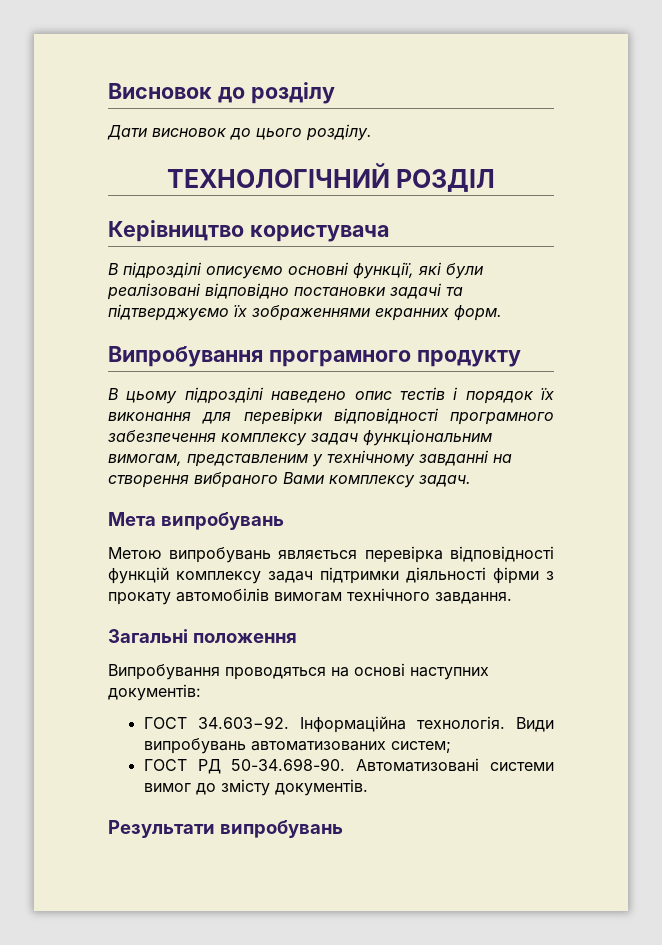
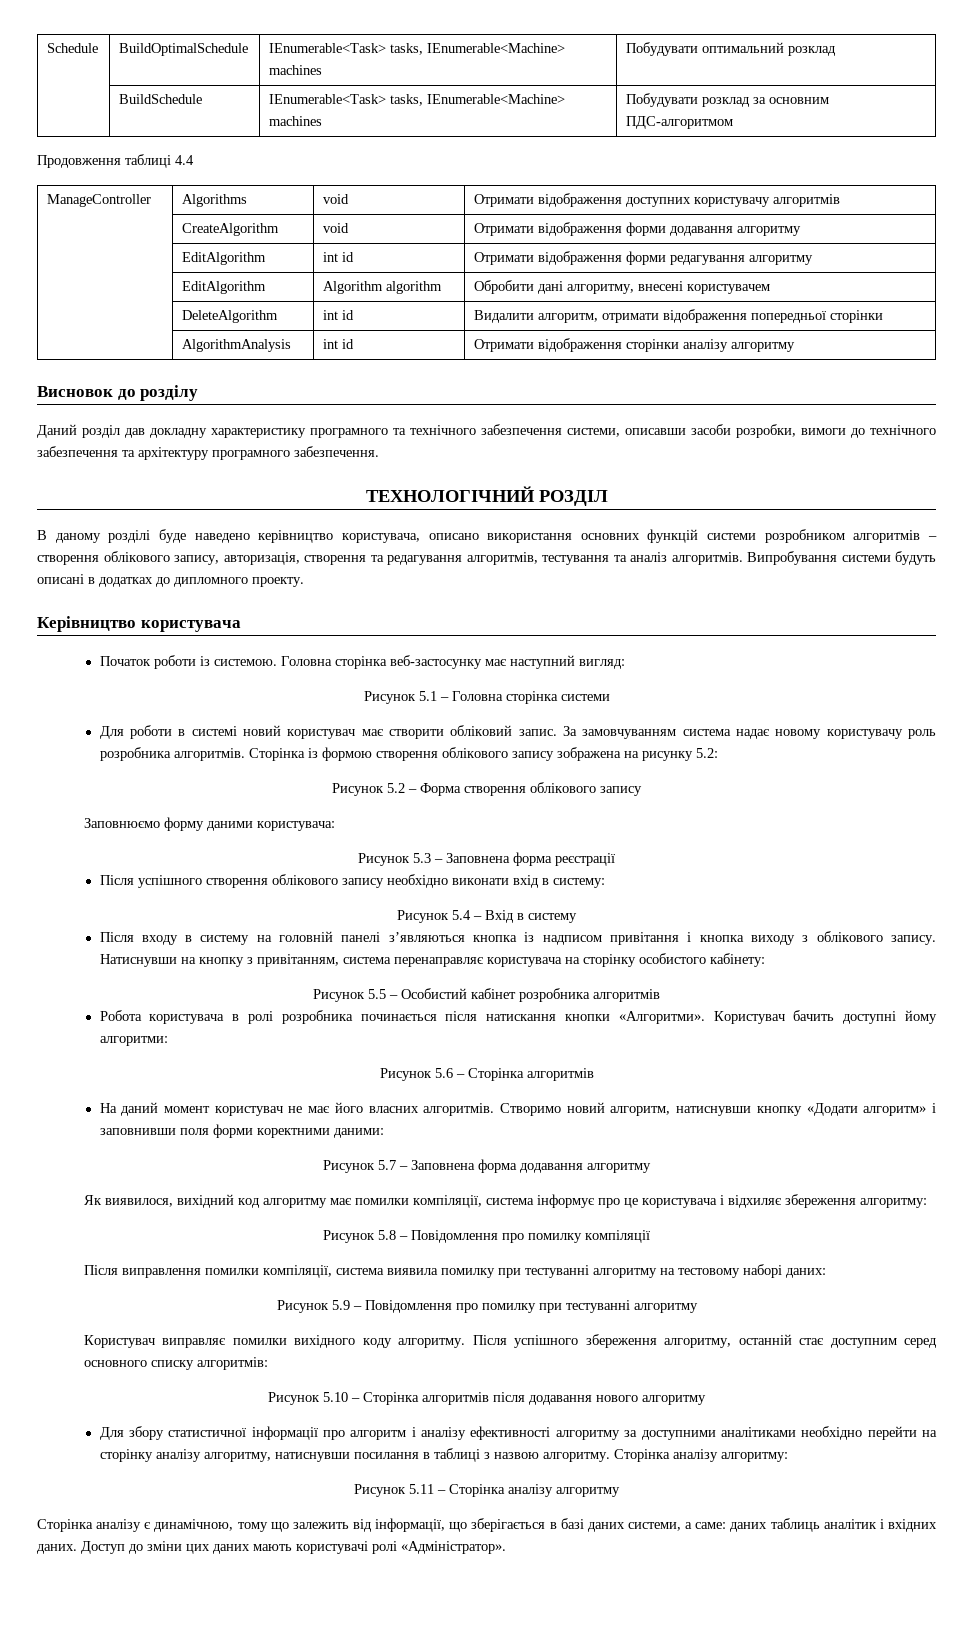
[108,82,335,104] [107,124,372,141] [166,163,496,192] [108,220,389,242] [108,262,483,279] [107,283,463,300] [108,304,502,321] [108,346,521,367] [108,387,554,404] [108,408,554,425] [108,429,492,446] [108,450,512,467] [108,472,471,488] [108,512,284,530] [108,546,554,563] [108,567,554,584] [108,588,512,605] [108,629,297,643] [108,663,489,680] [108,684,201,701] [143,716,554,733] [143,738,451,754] [143,758,554,774] [143,779,368,796] [108,820,343,838] Висновок до розділу // Дати висновок до цього розділу. // ТЕХНОЛОГІЧНИЙ РОЗДІЛ // Керівництво користувача // В підрозділі описуємо основні функції, які були реалізовані відповідно постановки задачі та підтверджуємо їх зображеннями екранних форм. // Випробування програмного продукту // В цьому підрозділі наведено опис тестів і порядок їх виконання для перевірки відповідності програмного забезпечення комплексу задач функціональним вимогам, представленим у технічному завданні на створення вибраного Вами комплексу задач. // Мета випробувань // Метою випробувань являється перевірка відповідності функцій комплексу задач підтримки діяльності фірми з прокату автомобілів вимогам технічного завдання. // Загальні положення // Випробування проводяться на основі наступних документів: // ГОСТ 34.603−92. Інформаційна технологія. Види випробувань автоматизованих систем; // ГОСТ РД 50-34.698-90. Автоматизовані системи вимог до змісту документів. // Результати випробувань -> [47,43,99,53] [119,43,249,56] [269,43,566,55] [269,65,323,75] [626,42,837,56] [119,94,203,104] [269,94,566,106] [269,116,323,126] [626,93,830,107] [626,116,734,129] [37,154,194,168] [47,194,152,207] [182,194,248,207] [323,194,350,204] [474,193,841,207] [182,223,280,236] [323,223,350,233] [474,222,802,236] [182,252,267,265] [323,252,355,262] [474,251,814,265] [182,281,267,294] [323,281,443,294] [474,280,771,294] [182,310,279,323] [323,310,355,320] [474,309,884,323] [182,339,292,352] [323,339,355,349] [474,338,796,352] [37,385,199,401] [37,424,936,438] [37,446,379,460] [365,486,608,506] [37,529,937,543] [37,551,936,565] [37,574,304,587] [37,616,241,632] [99,655,625,669] [363,691,610,704] [99,725,936,739] [99,747,718,761] [332,782,642,796] [83,817,335,831] [358,852,615,866] [99,874,605,888] [397,910,577,923] [99,931,937,945] [99,953,765,967] [313,988,660,1002] [99,1010,937,1024] [99,1036,168,1046] [379,1068,594,1081] [99,1102,936,1116] [99,1124,384,1138] [323,1159,651,1173] [83,1194,927,1208] [323,1230,650,1243] [83,1264,826,1278] [276,1300,698,1313] [83,1334,938,1348] [83,1357,268,1370] [268,1392,706,1405] [99,1426,938,1440] [99,1448,788,1462] [354,1484,620,1497] [37,1518,937,1532] [37,1541,506,1554] Schedule | BuildOptimalSchedule | IEnumerable<Task> tasks, IEnumerable<Machine> machines | Побудувати оптимальний розклад // | BuildSchedule | IEnumerable<Task> tasks, IEnumerable<Machine> machines | Побудувати розклад за основним ПДС-алгоритмом // Продовження таблиці 4.4 // ManageController | Algorithms | void | Отримати відображення доступних користувачу алгоритмів // | CreateAlgorithm | void | Отримати відображення форми додавання алгоритму // | EditAlgorithm | int id | Отримати відображення форми редагування алгоритму // | EditAlgorithm | Algorithm algorithm | Обробити дані алгоритму, внесені користувачем // | DeleteAlgorithm | int id | Видалити алгоритм, отримати відображення попередньої сторінки // | AlgorithmAnalysis | int id | Отримати відображення сторінки аналізу алгоритму // Висновок до розділу // Даний розділ дав докладну характеристику програмного та технічного забезпечення системи, описавши засоби розробки, вимоги до технічного забезпечення та архітектуру програмного забезпечення. // ТЕХНОЛОГІЧНИЙ РОЗДІЛ // В даному розділі буде наведено керівництво користувача, описано використання основних функцій системи розробником алгоритмів – створення облікового запису, авторизація, створення та редагування алгоритмів, тестування та аналіз алгоритмів. Випробування системи будуть описані в додатках до дипломного проекту. // Керівництво користувача // Початок роботи із системою. Головна сторінка веб-застосунку має наступний вигляд: // Рисунок 5.1 – Головна сторінка системи // Для роботи в системі новий користувач має створити обліковий запис. За замовчуванням система надає новому користувачу роль розробника алгоритмів. Сторінка із формою створення облікового запису зображена на рисунку 5.2: // Рисунок 5.2 – Форма створення облікового запису // Заповнюємо форму даними користувача: // Рисунок 5.3 – Заповнена форма реєстрації // Після успішного створення облікового запису необхідно виконати вхід в систему: // Рисунок 5.4 – Вхід в систему // Після входу в систему на головній панелі з’являються кнопка із надписом привітання і кнопка виходу з облікового запису. Натиснувши на кнопку з привітанням, система перенаправляє користувача на сторінку особистого кабінету: // Рисунок 5.5 – Особистий кабінет розробника алгоритмів // Робота користувача в ролі розробника починається після натискання кнопки «Алгоритми». Користувач бачить доступні йому алгоритми: // Рисунок 5.6 – Сторінка алгоритмів // На даний момент користувач не має його власних алгоритмів. Створимо новий алгоритм, натиснувши кнопку «Додати алгоритм» і заповнивши поля форми коректними даними: // Рисунок 5.7 – Заповнена форма додавання алгоритму // Як виявилося, вихідний код алгоритму має помилки компіляції, система інформує про це користувача і відхиляє збереження алгоритму: // Рисунок 5.8 – Повідомлення про помилку компіляції // Після виправлення помилки компіляції, система виявила помилку при тестуванні алгоритму на тестовому наборі даних: // Рисунок 5.9 – Повідомлення про помилку при тестуванні алгоритму // Користувач виправляє помилки вихідного коду алгоритму. Після успішного збереження алгоритму, останній стає доступним серед основного списку алгоритмів: // Рисунок 5.10 – Сторінка алгоритмів після додавання нового алгоритму // Для збору статистичної інформації про алгоритм і аналізу ефективності алгоритму за доступними аналітиками необхідно перейти на сторінку аналізу алгоритму, натиснувши посилання в таблиці з назвою алгоритму. Сторінка аналізу алгоритму: // Рисунок 5.11 – Сторінка аналізу алгоритму // Сторінка аналізу є динамічною, тому що залежить від інформації, що зберігається в базі даних системи, а саме: даних таблиць аналітик і вхідних даних. Доступ до зміни цих даних мають користувачі ролі «Адміністратор».

